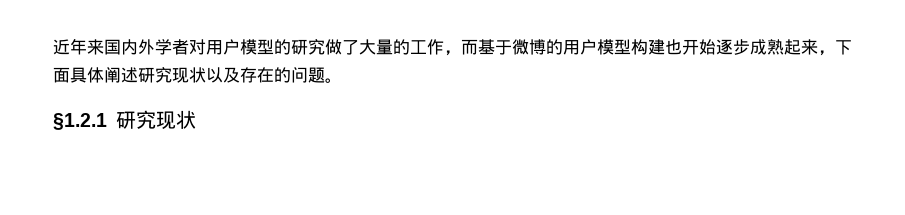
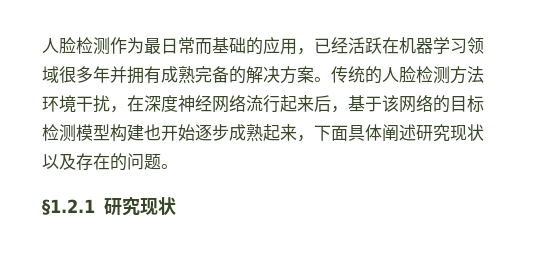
[53,38,597,56] 近年来国内外学者对用户模型的研究做了大量的工作，而基于微博的用户 -> [42,37,484,55] [42,66,484,84] [42,95,484,113] [42,124,76,142] 人脸检测作为最日常而基础的应用，已经活跃在机器学习领域很多年并拥有成熟完备的解决方案。传统的人脸检测方法环境干扰，在深度神经网络流行起来后，基于该网络的目标检测

